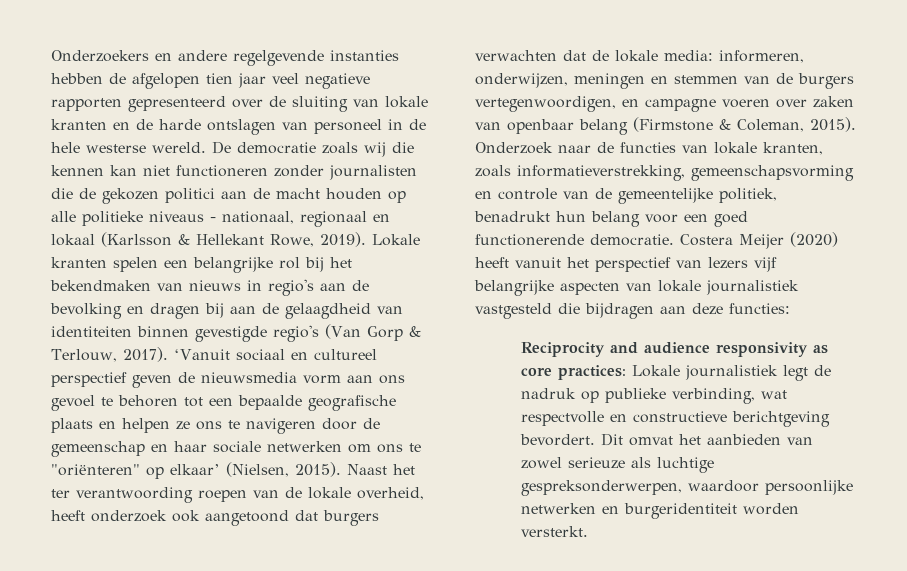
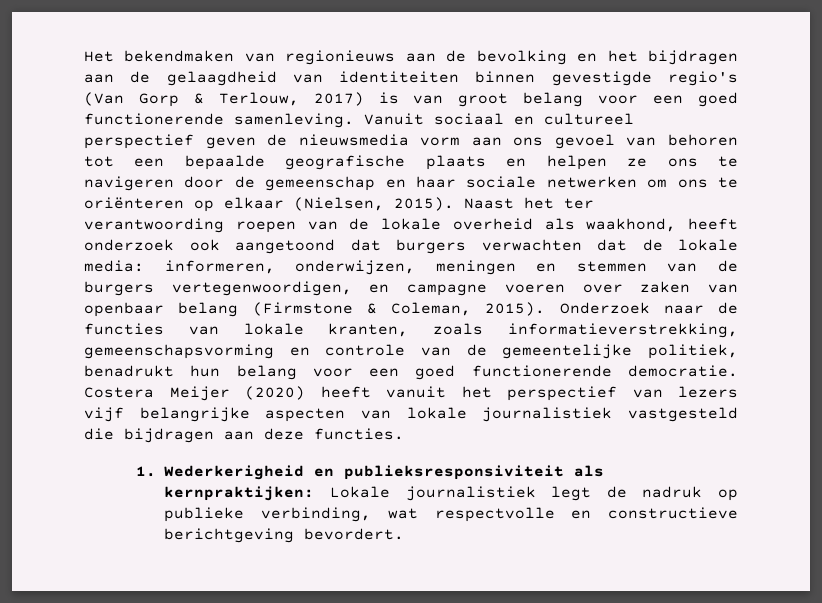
[51,50,399,66] [51,73,370,89] [51,96,428,112] [51,119,426,135] [51,141,414,157] [51,165,417,180] [51,188,406,204] [51,211,390,227] [51,232,420,247] [51,257,352,273] [50,279,314,296] Onderzoekers en andere regelgevende instanties hebben de afgelopen tien jaar veel negatieve rapporten gepresenteerd over de sluiting van lokale kranten en de harde ontslagen van personeel in de hele westerse wereld. De democratie zoals wij die kennen kan niet functioneren zonder journalisten die de gekozen politici aan de macht houden op alle politieke niveaus - nationaal, regionaal en lokaal (Karlsson & Hellekant Rowe, 2019). Lokale kranten spelen een belangrijke rol bij het bekendmaken van nieuws in regio's -> [84,50,396,65] Het bekendmaken van regionieuws
[150,303,224,319] dragen bij -> [607,50,739,65] het bijdragen
[122,347,230,362] 2017). ‘Vanuit -> [313,92,738,107] [84,113,424,128] 2017) is van groot belang voor een goed functionerende samenleving. Vanuit
[101,397,113,406] te -> [626,137,657,146] van
[51,464,220,479] "oriënteren" op elkaar’ -> [84,197,284,212] oriënteren op elkaar
[357,487,424,500] overheid, -> [452,218,677,232] overheid als waakhond,
[729,303,790,314] [521,342,829,357] [521,365,627,380] functies: // Reciprocity and audience responsivity as core practices: -> [314,428,404,440] [136,465,605,480] [164,486,315,501] functies. // 1. Wederkerigheid en publieksresponsiviteit als kernpraktijken:
[601,433,814,446] [521,457,715,473] [521,480,854,496] [521,503,800,519] [521,526,589,537] Dit omvat het aanbieden van zowel serieuze als luchtige gespreksonderwerpen, waardoor persoonlijke netwerken en burgeridentiteit worden versterkt. -> (405, 534) none

